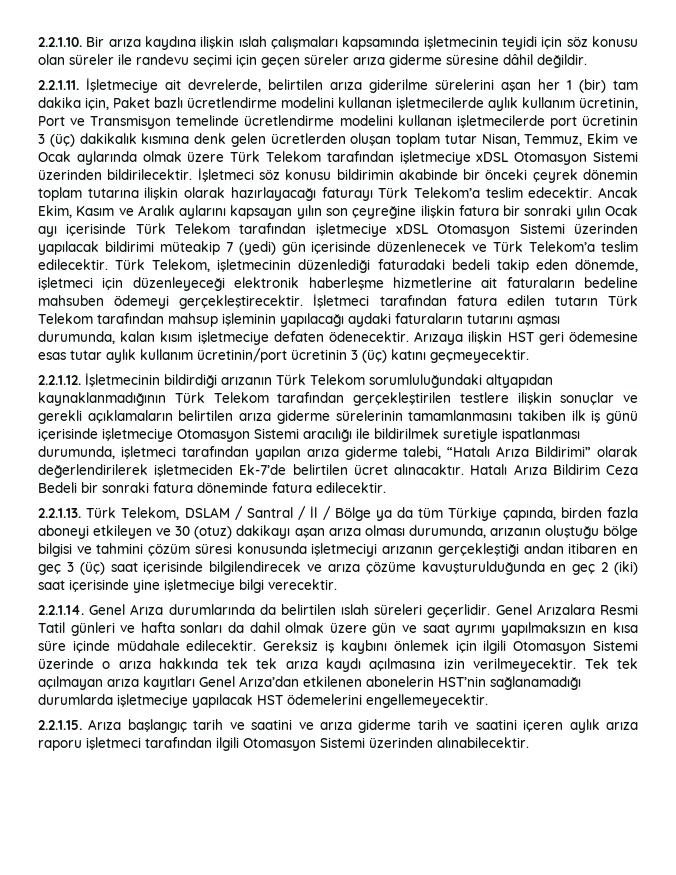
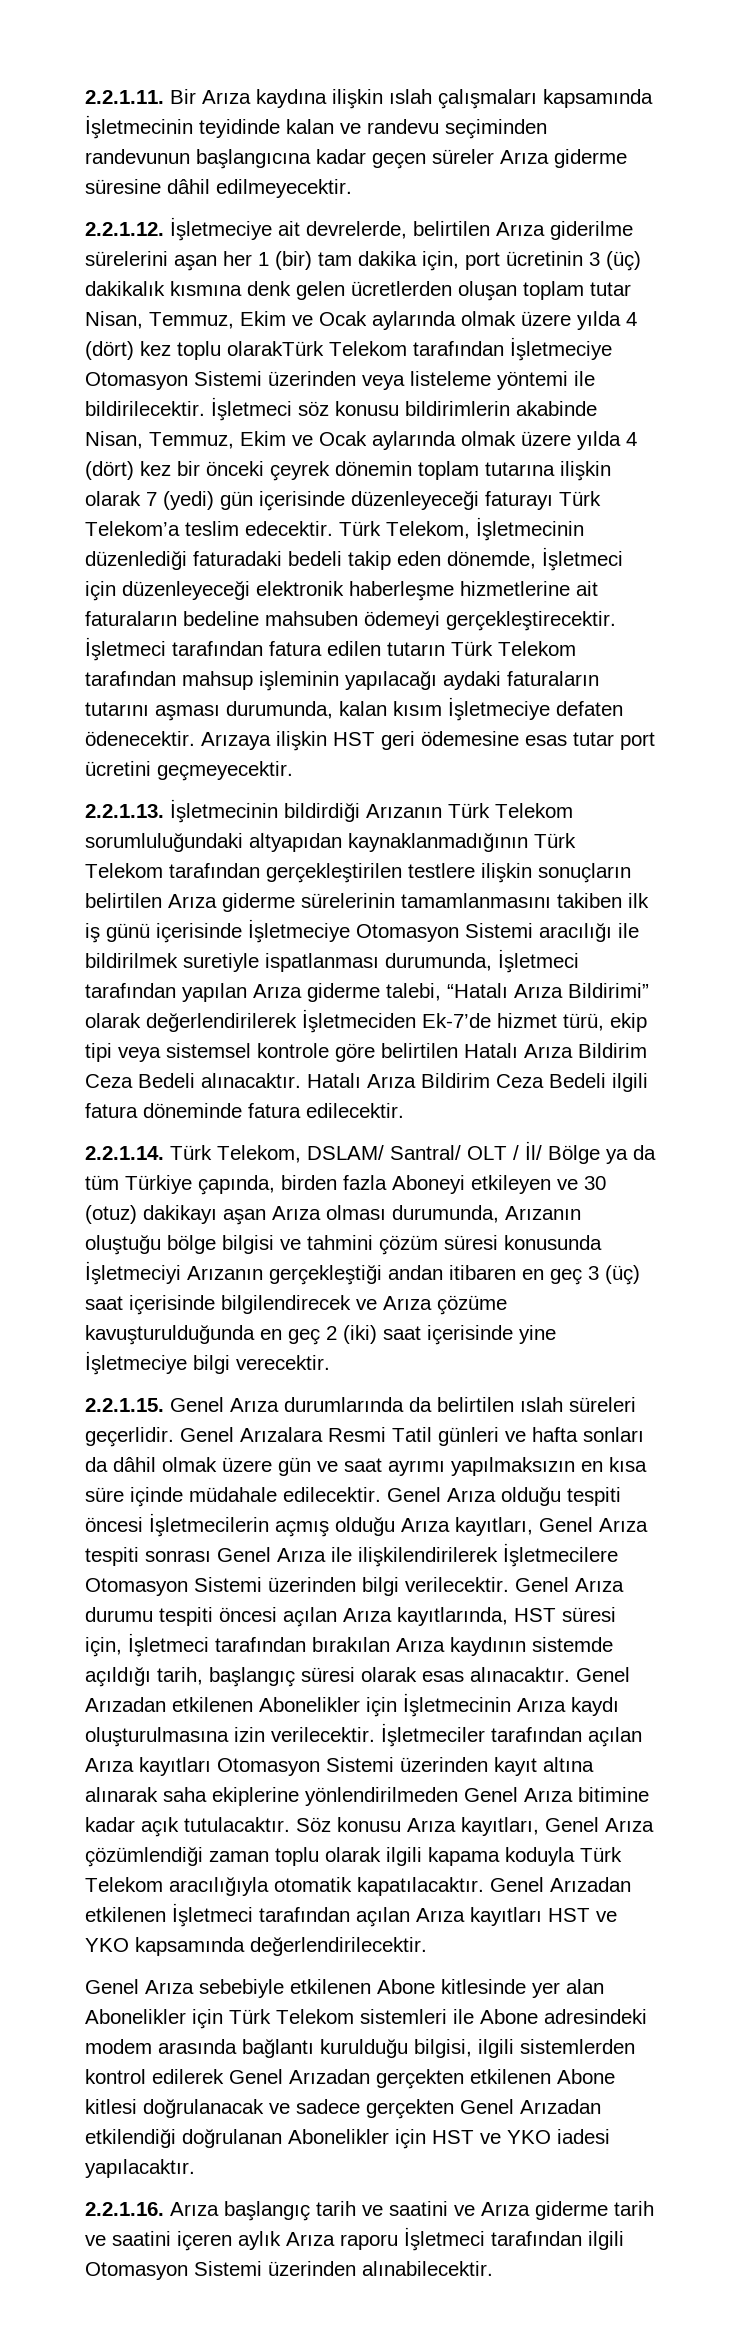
[38,36,141,47] 2.2.1.10. Bir arıza -> [85,89,251,104] 2.2.1.11. Bir Arıza
[423,36,638,50] [38,54,257,67] işletmecinin teyidi için söz konusu olan süreler ile randevu seçimi için -> [85,115,547,139] [85,149,366,169] İşletmecinin teyidinde kalan ve randevu seçiminden randevunun başlangıcına kadar
[353,57,385,65] arıza -> [500,150,549,164] Arıza
[537,54,587,68] [38,80,79,90] değildir. // 2.2.1.11. -> [216,179,352,198] [85,222,164,236] edilmeyecektir. // 2.2.1.12.
[330,82,362,90] arıza -> [496,222,545,236] Arıza
[113,97,638,111] [38,115,545,129] Paket bazlı ücretlendirme modelini kullanan işletmecilerde aylık kullanım ücretinin, Port ve Transmisyon temelinde ücretlendirme modelini kullanan işletmecilerde -> (459, 261) none
[230,151,638,165] [38,168,458,182] Türk Telekom tarafından işletmeciye xDSL Otomasyon Sistemi üzerinden bildirilecektir. İşletmeci söz konusu bildirimin akabinde -> [577,311,637,330] [85,337,612,361] [85,371,595,390] [85,397,597,421] [85,431,637,450] [85,461,171,480] yılda 4 (dört) kez toplu olarakTürk Telekom tarafından İşletmeciye Otomasyon Sistemi üzerinden veya listeleme yöntemi ile bildirilecektir. İşletmeci söz konusu bildirimlerin akabinde Nisan, Temmuz, Ekim ve Ocak aylarında olmak üzere yılda 4 (dört) kez
[230,187,316,201] hazırlayacağı -> [146,491,479,511] 7 (yedi) gün içerisinde düzenleyeceği
[598,187,638,198] [38,205,638,219] [38,223,638,237] [38,241,639,255] [38,259,292,272] Ancak Ekim, Kasım ve Aralık aylarını kapsayan yılın son çeyreğine ilişkin fatura bir sonraki yılın Ocak ayı içerisinde Türk Telekom tarafından işletmeciye xDSL Otomasyon Sistemi üzerinden yapılacak bildirimi müteakip 7 (yedi) gün içerisinde düzenlenecek ve Türk Telekom’a teslim edilecektir. Türk Telekom, işletmecinin -> [339,517,584,541] Türk Telekom, İşletmecinin
[38,277,93,290] işletmeci -> [542,547,623,571] İşletmeci
[197,331,269,345] işletmeciye -> [448,697,550,721] İşletmeciye
[106,348,426,363] aylık kullanım ücretinin/port ücretinin 3 (üç) katını -> [620,732,655,750] [85,761,151,776] port ücretini
[38,375,81,385] 2.2.1.12. -> [85,804,164,818] 2.2.1.13.
[221,377,272,385] arızanın -> [366,804,442,818] Arızanın
[560,392,638,405] [38,410,272,424] sonuçlar ve gerekli açıklamaların belirtilen arıza -> [538,863,631,883] [85,893,217,908] sonuçların belirtilen Arıza
[102,428,173,442] işletmeciye -> [248,919,350,943] İşletmeciye
[120,446,176,459] işletmeci -> [498,949,579,973] İşletmeci
[306,449,339,457] arıza -> [253,984,302,998] Arıza
[154,464,388,477] işletmeciden Ek-7’de belirtilen ücret -> [302,1009,647,1033] [85,1043,647,1062] [85,1073,195,1088] İşletmeciden Ek-7’de hizmet türü, ekip tipi veya sistemsel kontrole göre belirtilen Hatalı Arıza Bildirim Ceza Bedeli
[81,482,149,493] bir sonraki -> [612,1073,648,1092] ilgili
[38,506,331,520] 2.2.1.13. Türk Telekom, DSLAM / Santral / İl / -> [85,1141,542,1163] 2.2.1.14. Türk Telekom, DSLAM/ Santral/ OLT / İl/
[38,525,89,539] aboneyi -> [392,1175,465,1194] Aboneyi
[328,528,361,536] arıza -> [272,1206,321,1220] Arıza
[489,528,541,536] arızanın -> [505,1206,581,1220] Arızanın
[311,543,434,557] işletmeciyi arızanın -> [85,1261,263,1285] İşletmeciyi Arızanın
[327,564,360,572] arıza -> [383,1296,432,1310] Arıza
[164,579,235,593] işletmeciye -> [85,1351,187,1375] İşletmeciye
[38,605,84,615] 2.2.1.14. -> [85,1398,164,1412] 2.2.1.15.
[249,622,280,633] dahil -> [113,1457,156,1472] dâhil
[263,640,638,654] [38,658,638,672] [38,676,581,690] [38,694,488,708] [38,720,82,730] Gereksiz iş kaybını önlemek için ilgili Otomasyon Sistemi üzerinde o arıza hakkında tek tek arıza kaydı açılmasına izin verilmeyecektir. Tek tek açılmayan arıza kayıtları Genel Arıza’dan etkilenen abonelerin HST’nin sağlanamadığı durumlarda işletmeciye yapılacak HST ödemelerini engellemeyecektir. // 2.2.1.15. -> [387,1487,621,1506] [85,1513,648,1537] [85,1543,618,1567] [85,1577,624,1596] [85,1607,616,1627] [85,1633,613,1657] [85,1667,630,1687] [85,1693,619,1717] [85,1723,642,1747] [85,1757,594,1776] [85,1787,649,1806] [85,1817,654,1837] [85,1847,622,1867] [85,1877,631,1896] [85,1903,617,1927] [85,1937,427,1956] [85,1979,604,1998] [85,2009,647,2029] [85,2039,635,2058] [85,2069,615,2089] [85,2099,601,2119] [85,2129,610,2149] [85,2159,195,2178] [85,2202,164,2216] Genel Arıza olduğu tespiti öncesi İşletmecilerin açmış olduğu Arıza kayıtları, Genel Arıza tespiti sonrası Genel Arıza ile ilişkilendirilerek İşletmecilere Otomasyon Sistemi üzerinden bilgi verilecektir. Genel Arıza durumu tespiti öncesi açılan Arıza kayıtlarında, HST süresi için, İşletmeci tarafından bırakılan Arıza kaydının sistemde açıldığı tarih, başlangıç süresi olarak esas alınacaktır. Genel Arızadan etkilenen Abonelikler için İşletmecinin Arıza kaydı oluşturulmasına izin verilecektir. İşletmeciler tarafından açılan Arıza kayıtları Otomasyon Sistemi üzerinden kayıt altına alınarak saha ekiplerine yönlendirilmeden Genel Arıza bitimine kadar açık tutulacaktır. Söz konusu Arıza kayıtları, Genel Arıza çözümlendiği zaman toplu olarak ilgili kapama koduyla Türk Telekom aracılığıyla otomatik kapatılacaktır. Genel Arızadan etkilenen İşletmeci tarafından açılan Arıza kayıtları HST ve YKO kapsamında değerlendirilecektir. // Genel Arıza sebebiyle etkilenen Abone kitlesinde yer alan Abonelikler için Türk Telekom sistemleri ile Abone adresindeki modem arasında bağlantı kurulduğu bilgisi, ilgili sistemlerden kontrol edilerek Genel Arızadan gerçekten etkilenen Abone kitlesi doğrulanacak ve sadece gerçekten Genel Arızadan etkilendiği doğrulanan Abonelikler için HST ve YKO iadesi yapılacaktır. // 2.2.1.16.
[320,722,352,730] arıza -> [481,2202,530,2216] Arıza
[606,722,639,730] [38,737,141,751] arıza raporu işletmeci -> [286,2227,485,2251] Arıza raporu İşletmeci

